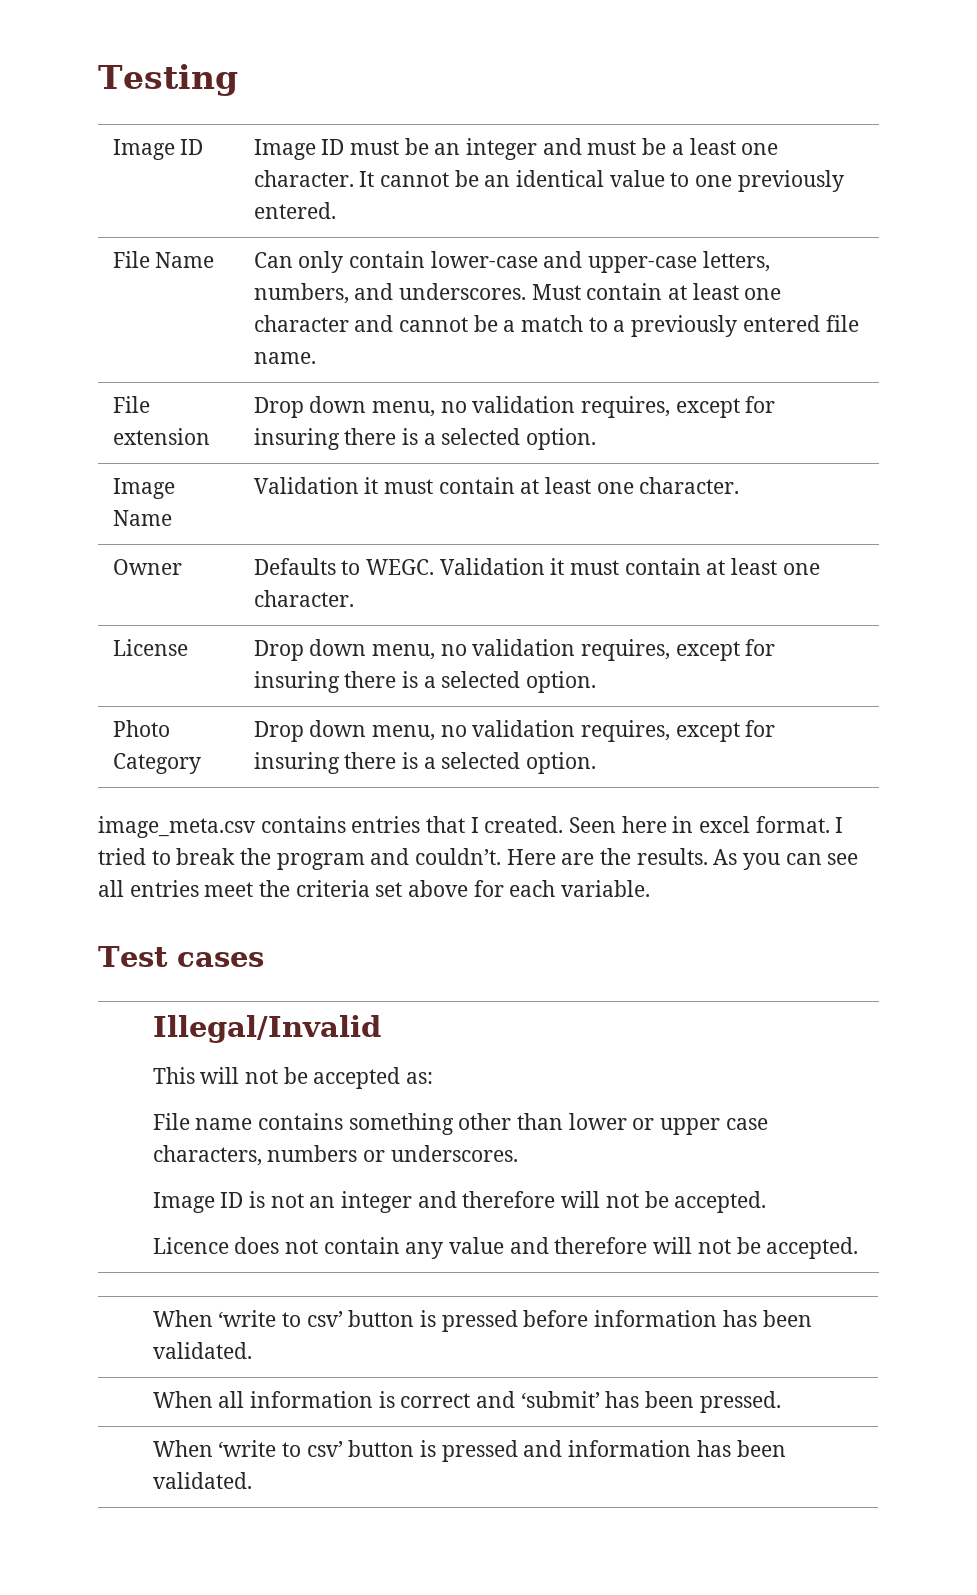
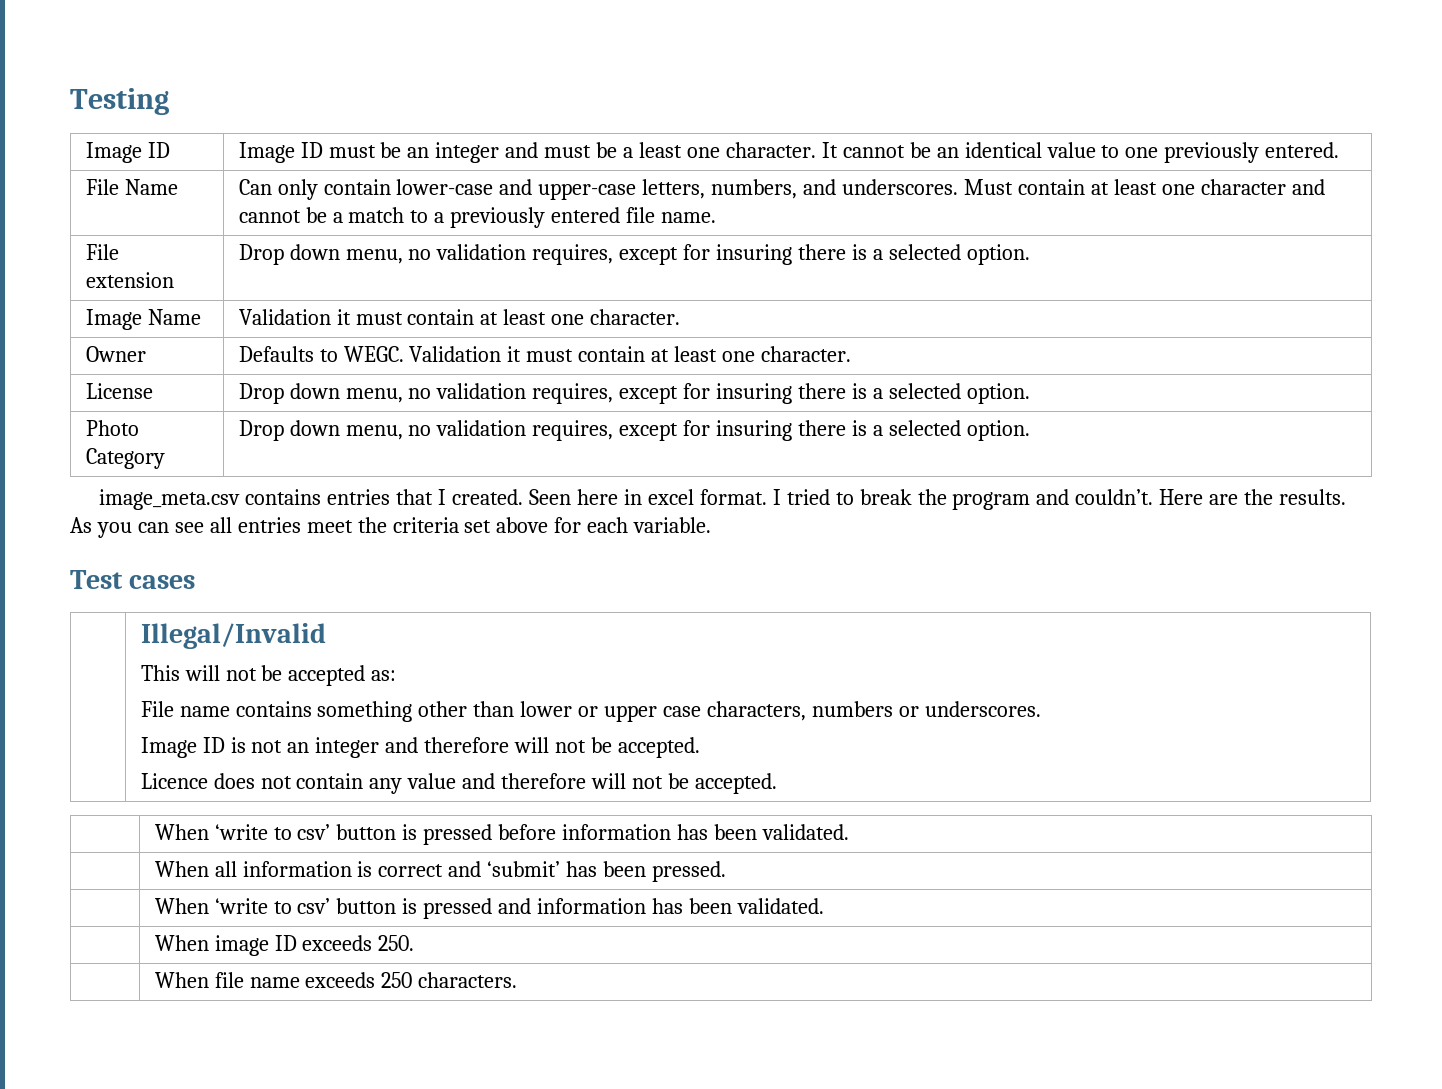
(252, 1480) none -> [154,935,415,956] [154,972,518,988] // | When image ID exceeds 250. // | When file name exceeds 250 characters.

